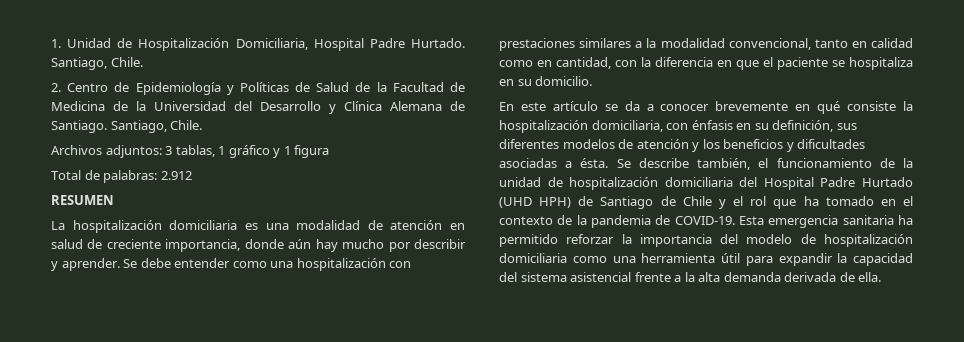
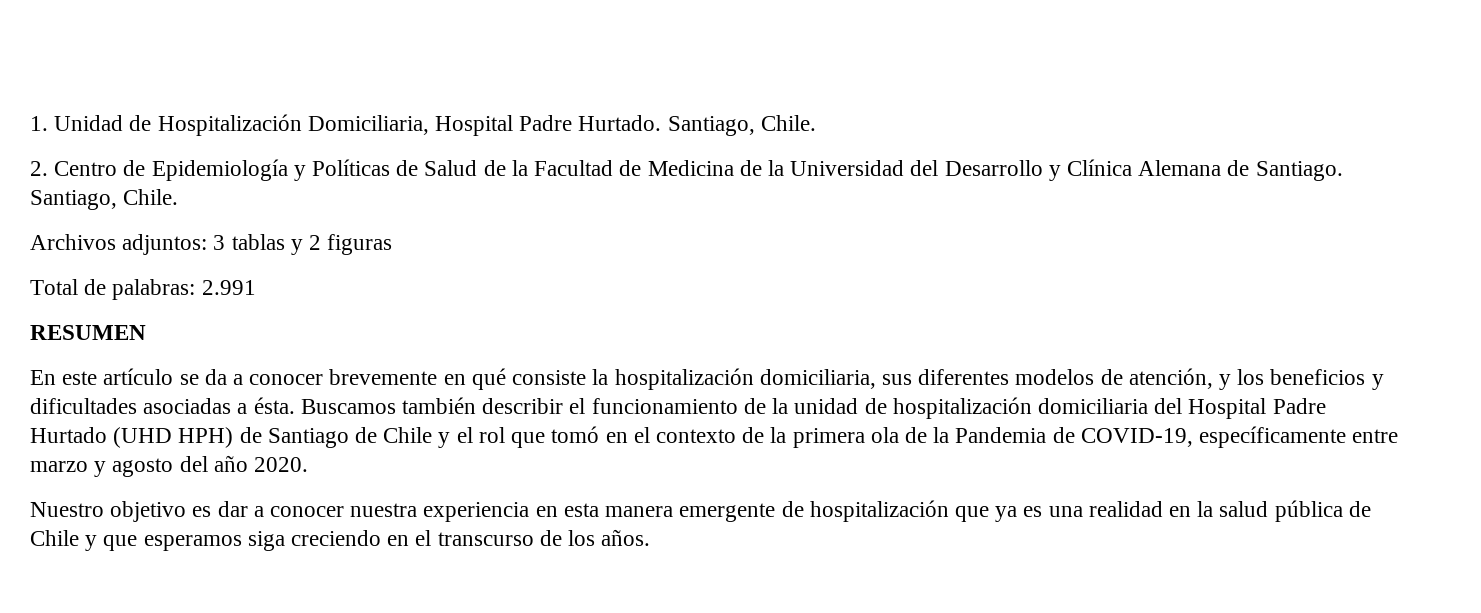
[175,145,330,158] tablas, 1 gráfico y 1 figura -> [231,234,393,255] tablas y 2 figuras
[160,171,192,180] 2.912 -> [201,280,256,295] 2.991
[51,220,465,233] [51,239,466,252] [51,258,412,271] [499,38,913,51] [499,57,913,70] [499,76,593,86] // La hospitalización domiciliaria es una modalidad de atención en salud de creciente importancia, donde aún hay mucho por describir y aprender. Se debe entender como una hospitalización con prestaciones similares a la modalidad convencional, tanto en calidad como en cantidad, con la diferencia en que el paciente se hospitaliza en su domicilio. -> (146, 332) none
[666,120,834,132] con énfasis en su definición, -> (876, 379) none
[636,139,689,149] atención -> [1128,368,1213,389] atención,
[616,158,751,170] Se describe también, -> [300,397,564,414] Buscamos también describir
[803,196,874,206] ha tomado -> [551,426,600,443] tomó
[591,215,913,228] [499,234,913,247] [499,253,913,266] [499,272,882,282] pandemia de COVID-19. Esta emergencia sanitaria ha permitido reforzar la importancia del modelo de hospitalización domiciliaria como una herramienta útil para expandir la capacidad del sistema asistencial frente a la alta demanda derivada de ella. -> [792,426,1399,448] [30,455,309,477] [30,500,1371,522] [30,529,651,551] primera ola de la Pandemia de COVID-19, específicamente entre marzo y agosto del año 2020. // Nuestro objetivo es dar a conocer nuestra experiencia en esta manera emergente de hospitalización que ya es una realidad en la salud pública de Chile y que esperamos siga creciendo en el transcurso de los años.

